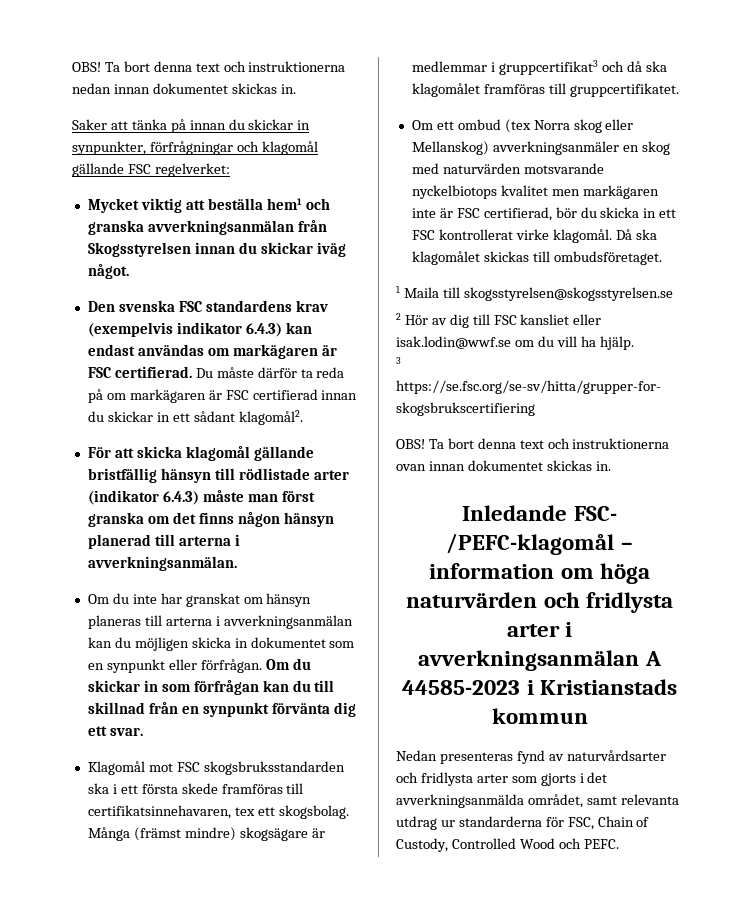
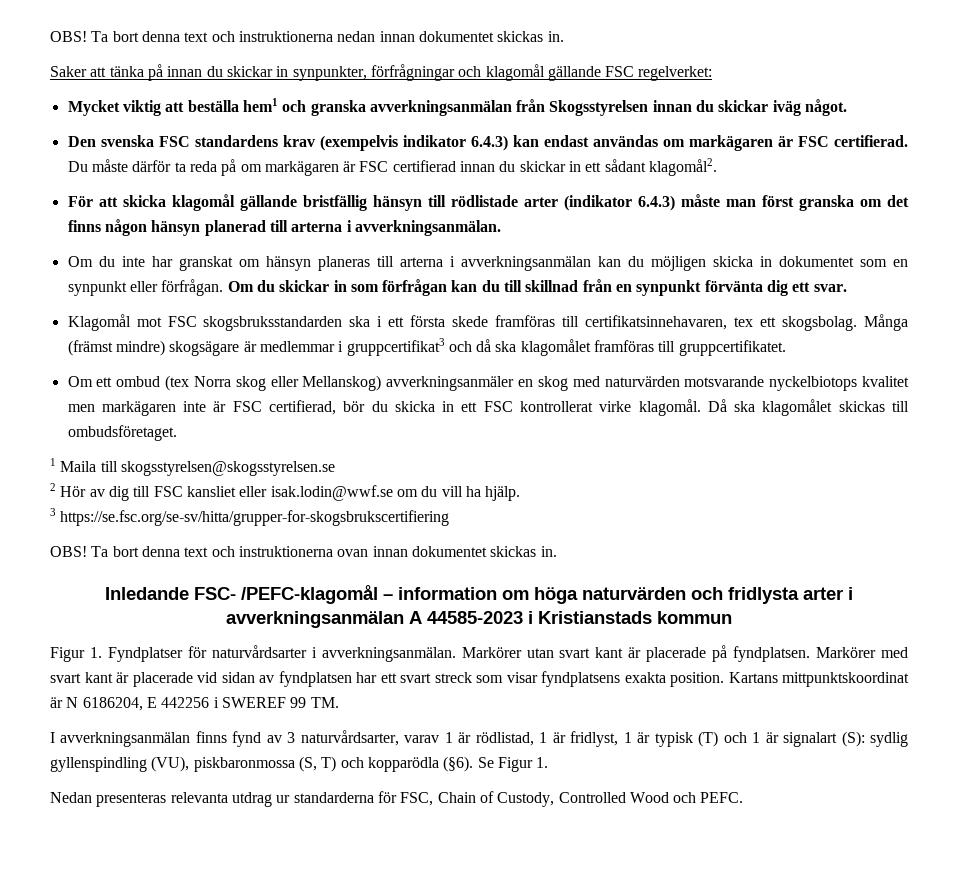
[396,750,666,764] [396,772,608,786] [396,794,617,808] Nedan presenteras fynd av naturvårdsarter och fridlysta arter som gjorts i det avverkningsanmälda området, samt -> [50,645,908,662] [50,671,909,687] [50,697,339,711] [50,730,909,747] [50,756,549,772] [50,792,167,807] Figur 1. Fyndplatser för naturvårdsarter i avverkningsanmälan. Markörer utan svart kant är placerade på fyndplatsen. Markörer med svart kant är placerade vid sidan av fyndplatsen har ett svart streck som visar fyndplatsens exakta position. Kartans mittpunktskoordinat är N 6186204, E 442256 i SWEREF 99 TM. // I avverkningsanmälan finns fynd av 3 naturvårdsarter, varav 1 är rödlistad, 1 är fridlyst, 1 är typisk (T) och 1 är signalart (S): sydlig gyllenspindling (VU), piskbaronmossa (S, T) och kopparödla (§6). Se Figur 1. // Nedan presenteras

